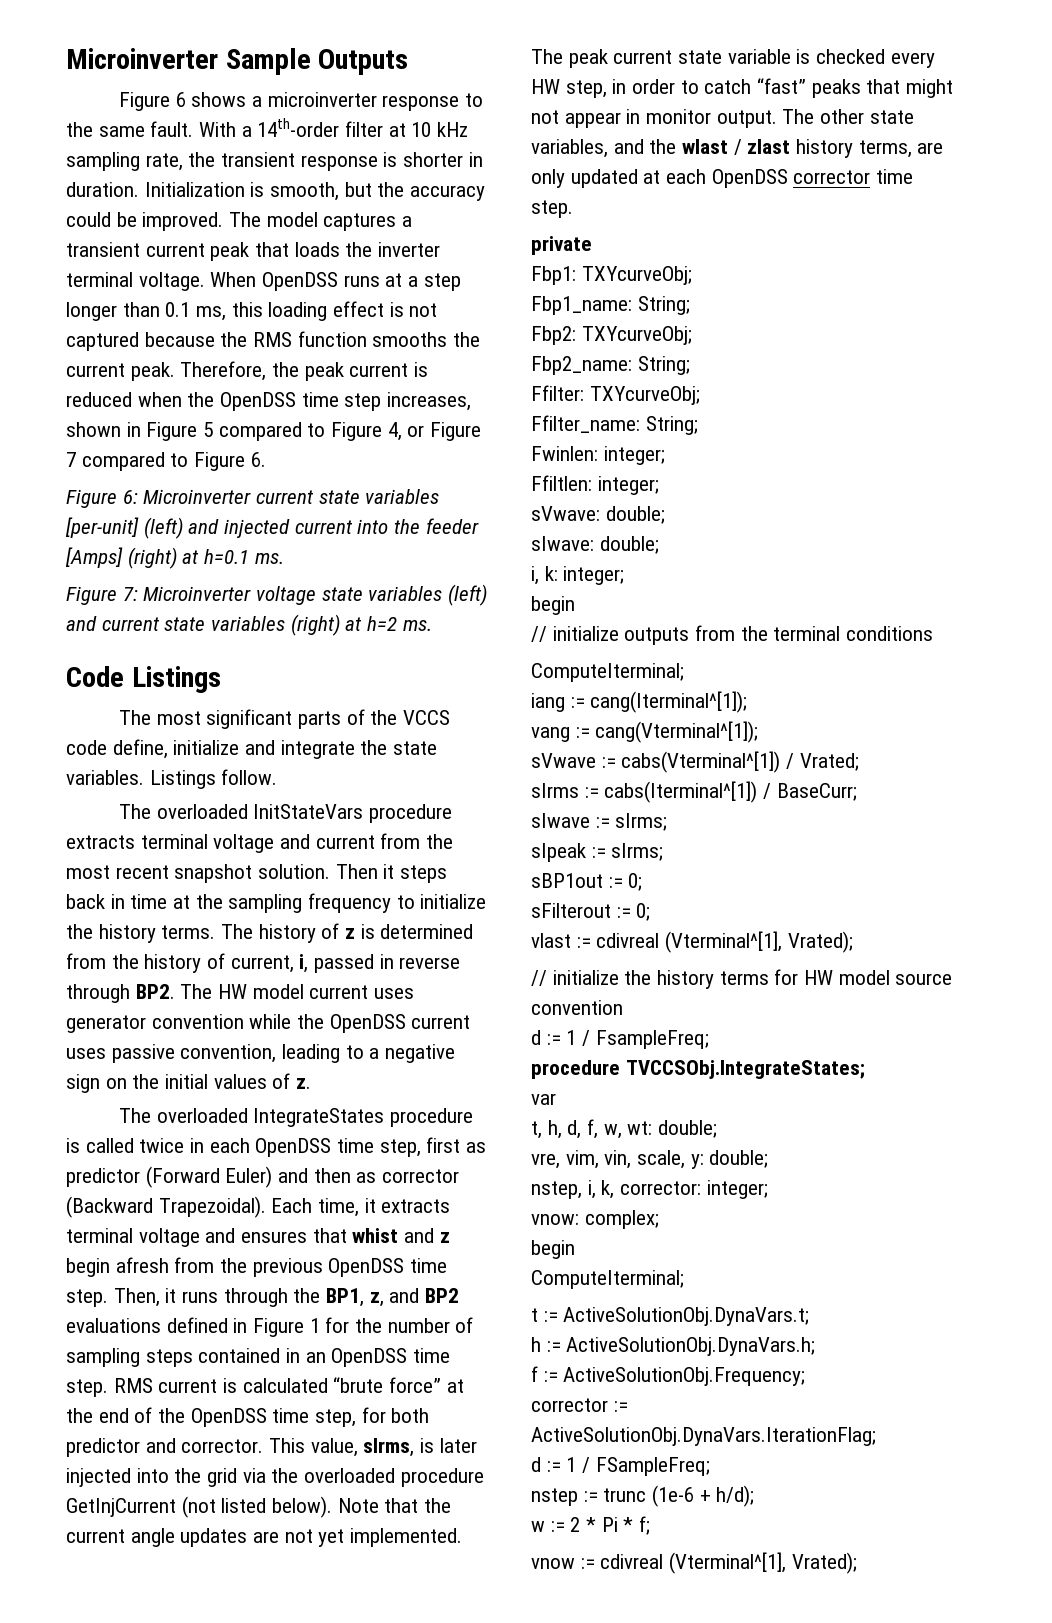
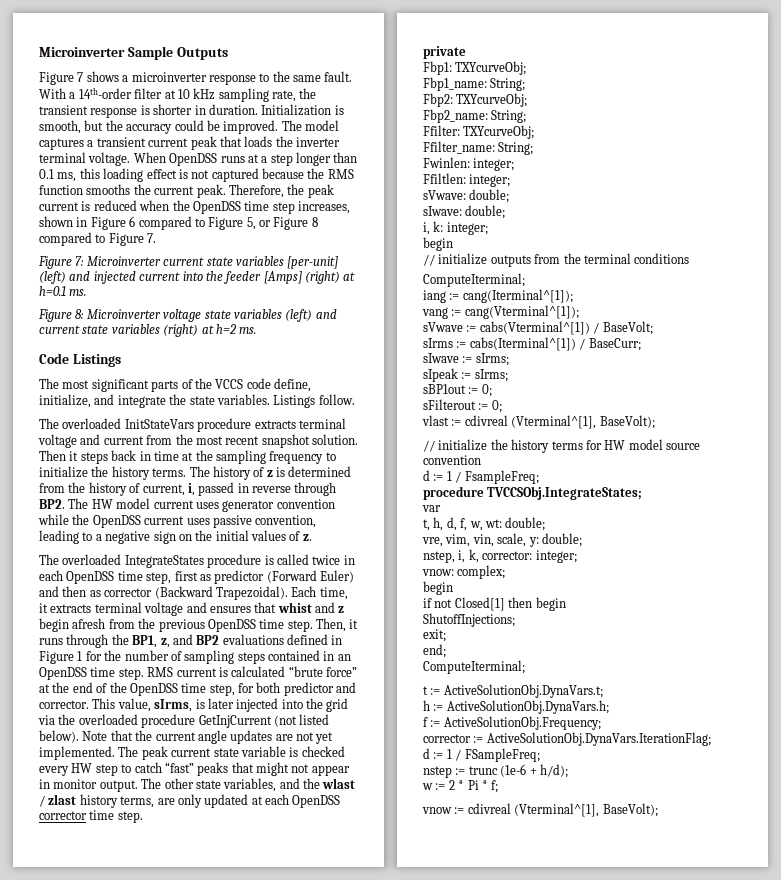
[175,92,186,107] 6 -> [77,72,84,82] 7
[203,422,402,441] 5 compared to Figure 4, -> [129,216,256,230] 6 compared to Figure 5,
[66,452,266,471] [66,489,138,508] 7 compared to Figure 6. // Figure 6: -> [311,217,318,227] [39,232,157,246] [38,256,85,269] 8 compared to Figure 7. // Figure 7:
[122,587,138,601] 7: -> [75,309,85,319] 8:
[173,740,240,755] initialize -> [39,394,91,408] initialize,
[565,79,676,98] step, in order -> [95,764,118,776] step
[799,753,859,771] Vrated; -> [602,321,653,335] BaseVolt;
[787,931,853,953] Vrated); -> [599,415,655,429] BaseVolt);
(575, 1249) none -> [423,597,566,611] [423,613,515,627] [423,629,446,642] [423,644,446,658] // if not Closed[1] then begin // ShutoffInjections; // exit; // end;
[791,1552,857,1574] Vrated); -> [602,803,658,817] BaseVolt);

